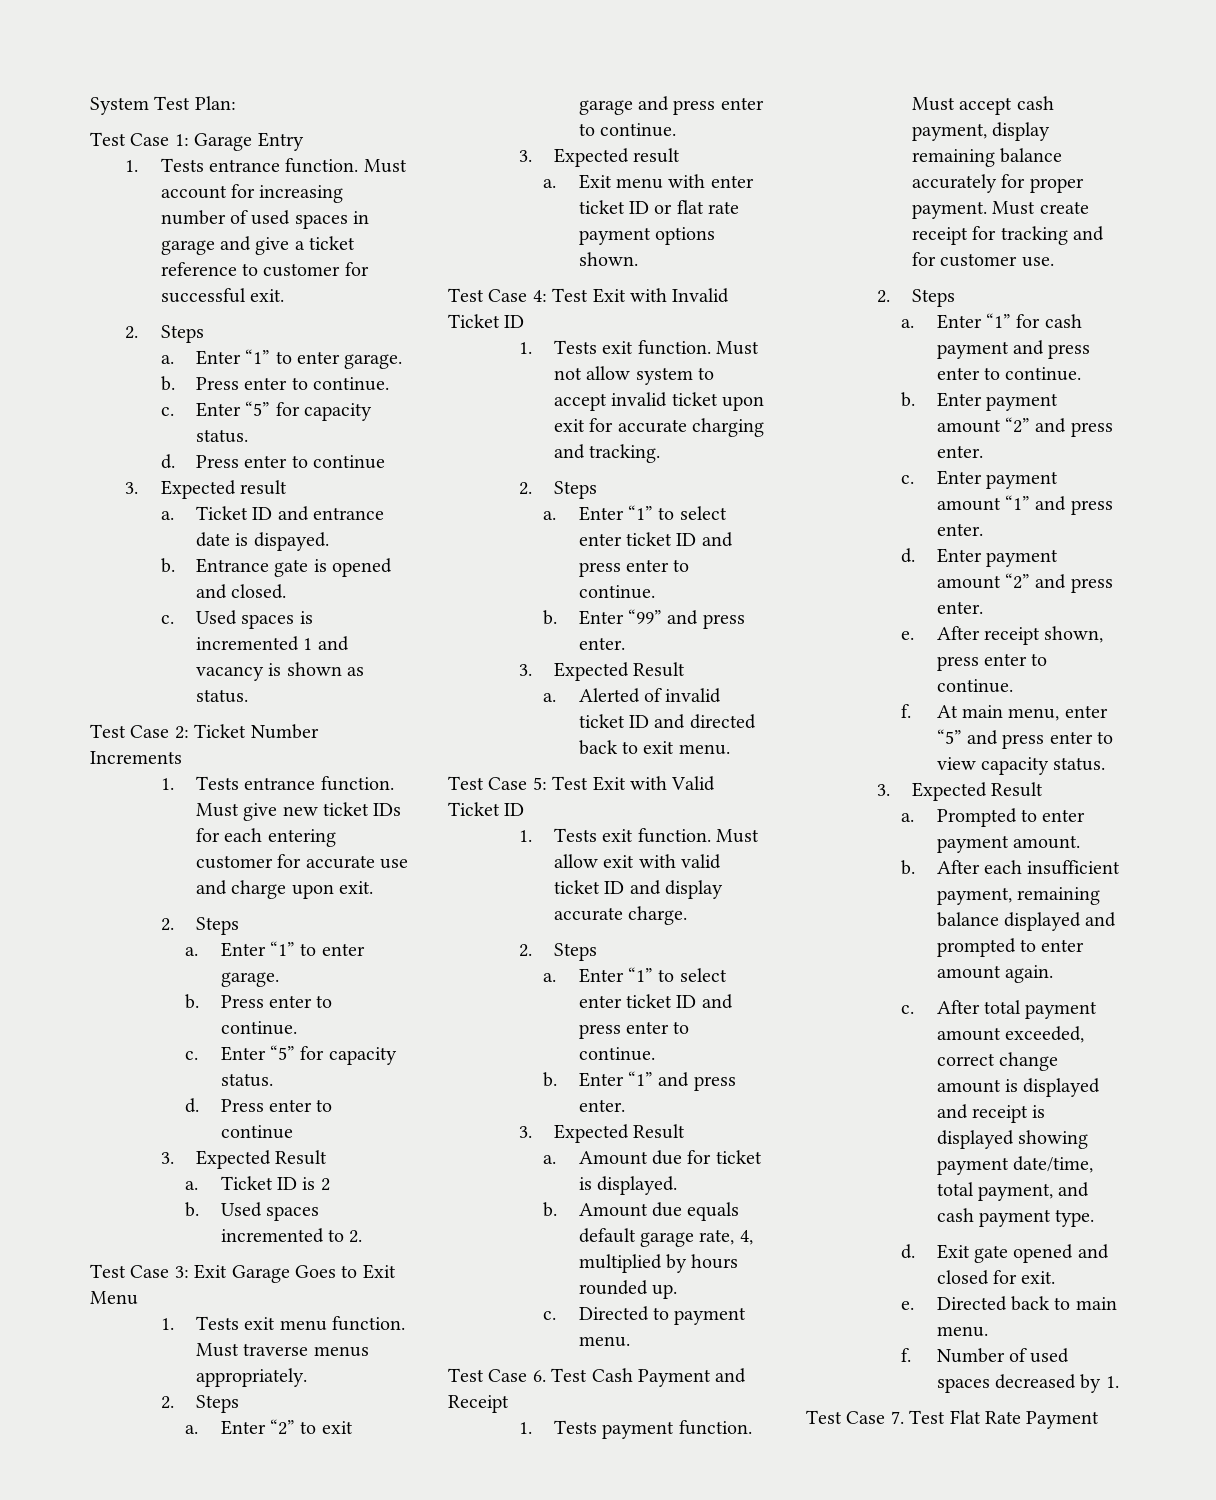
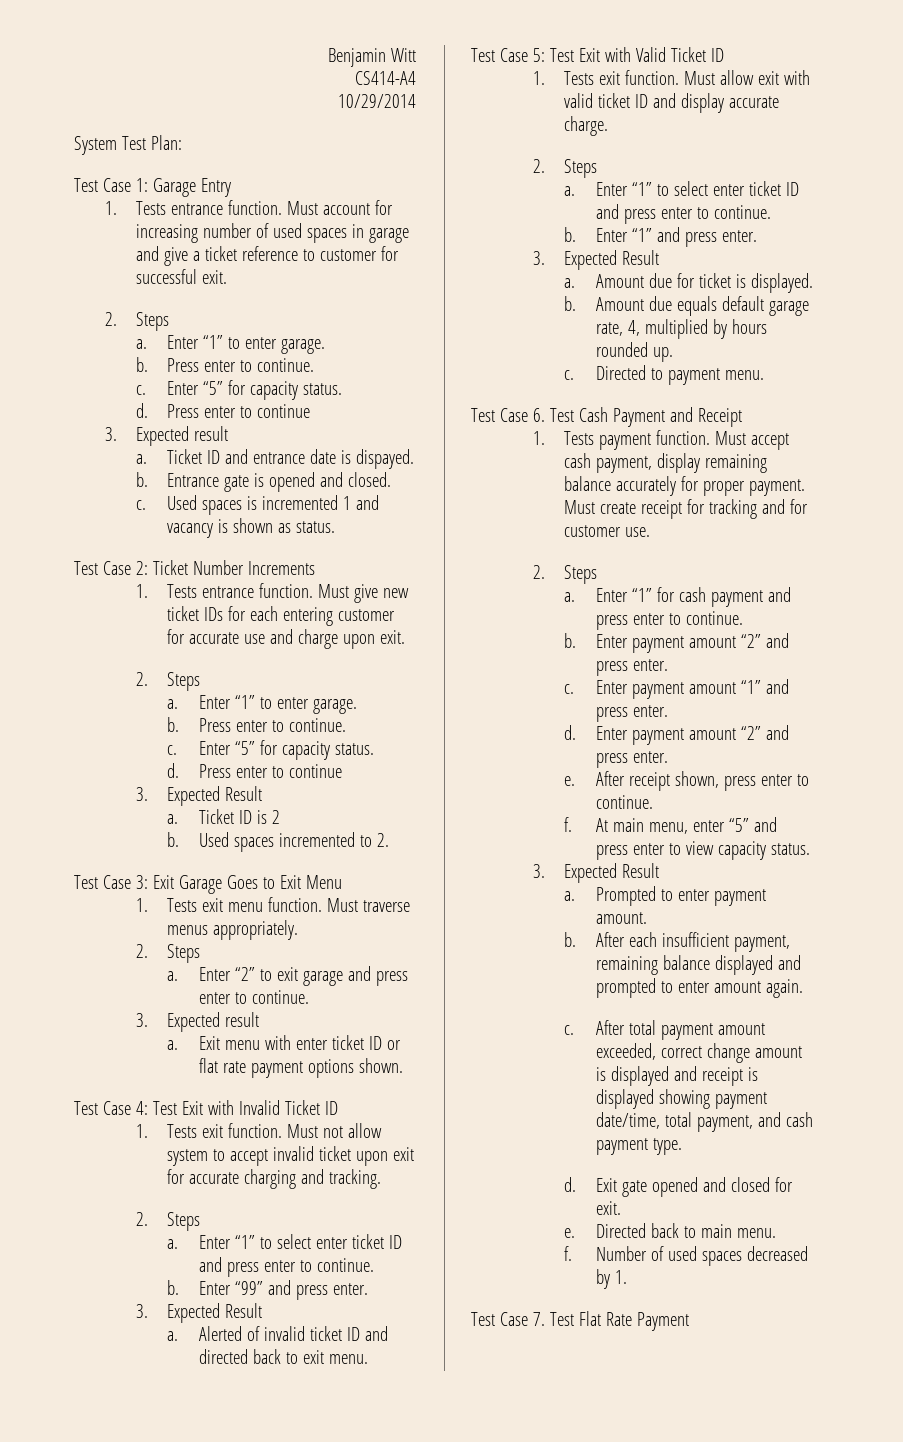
(90, 106) none -> [328,48,416,67] [355,71,416,85] [338,94,416,108] Benjamin Witt // CS414-A4 // 10/29/2014 //

